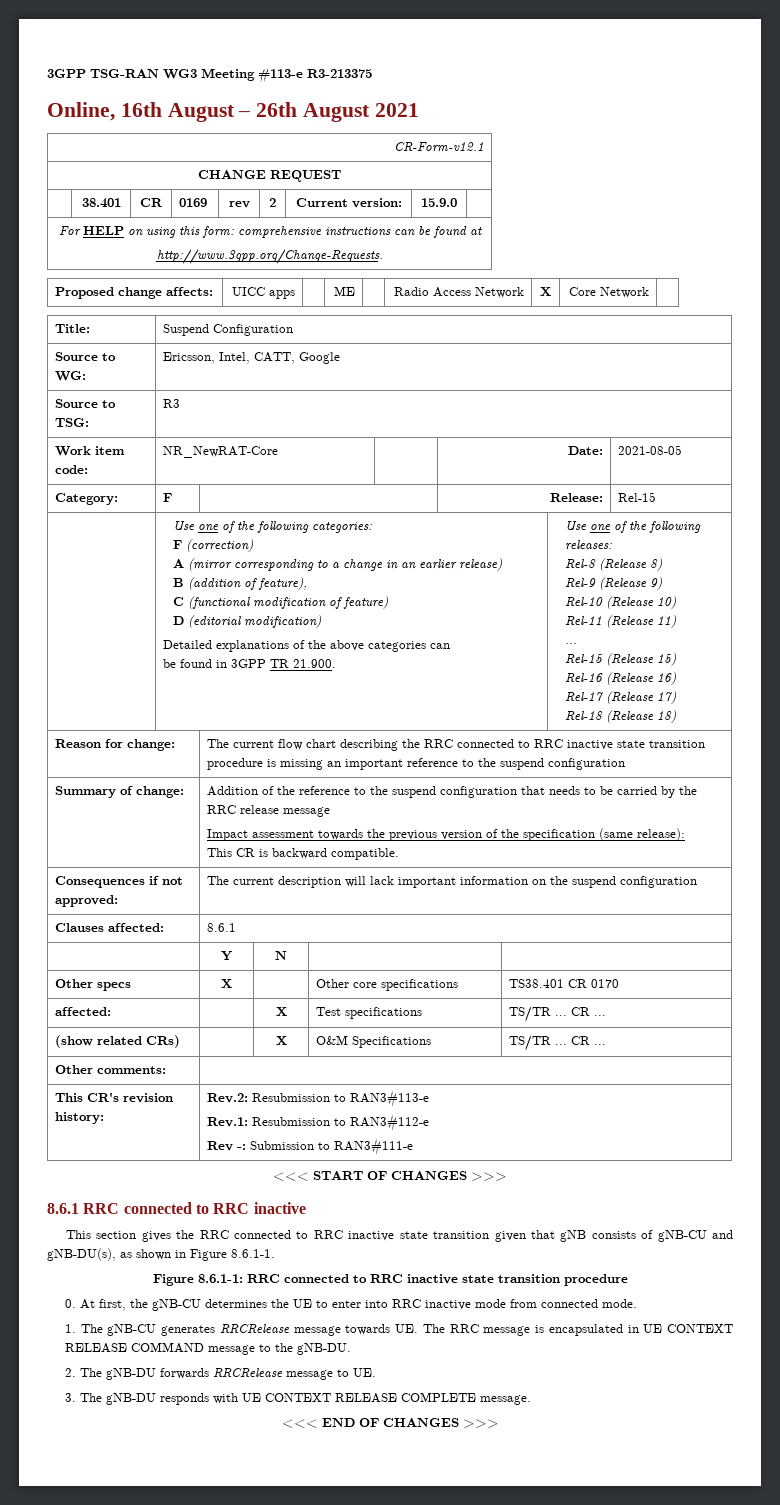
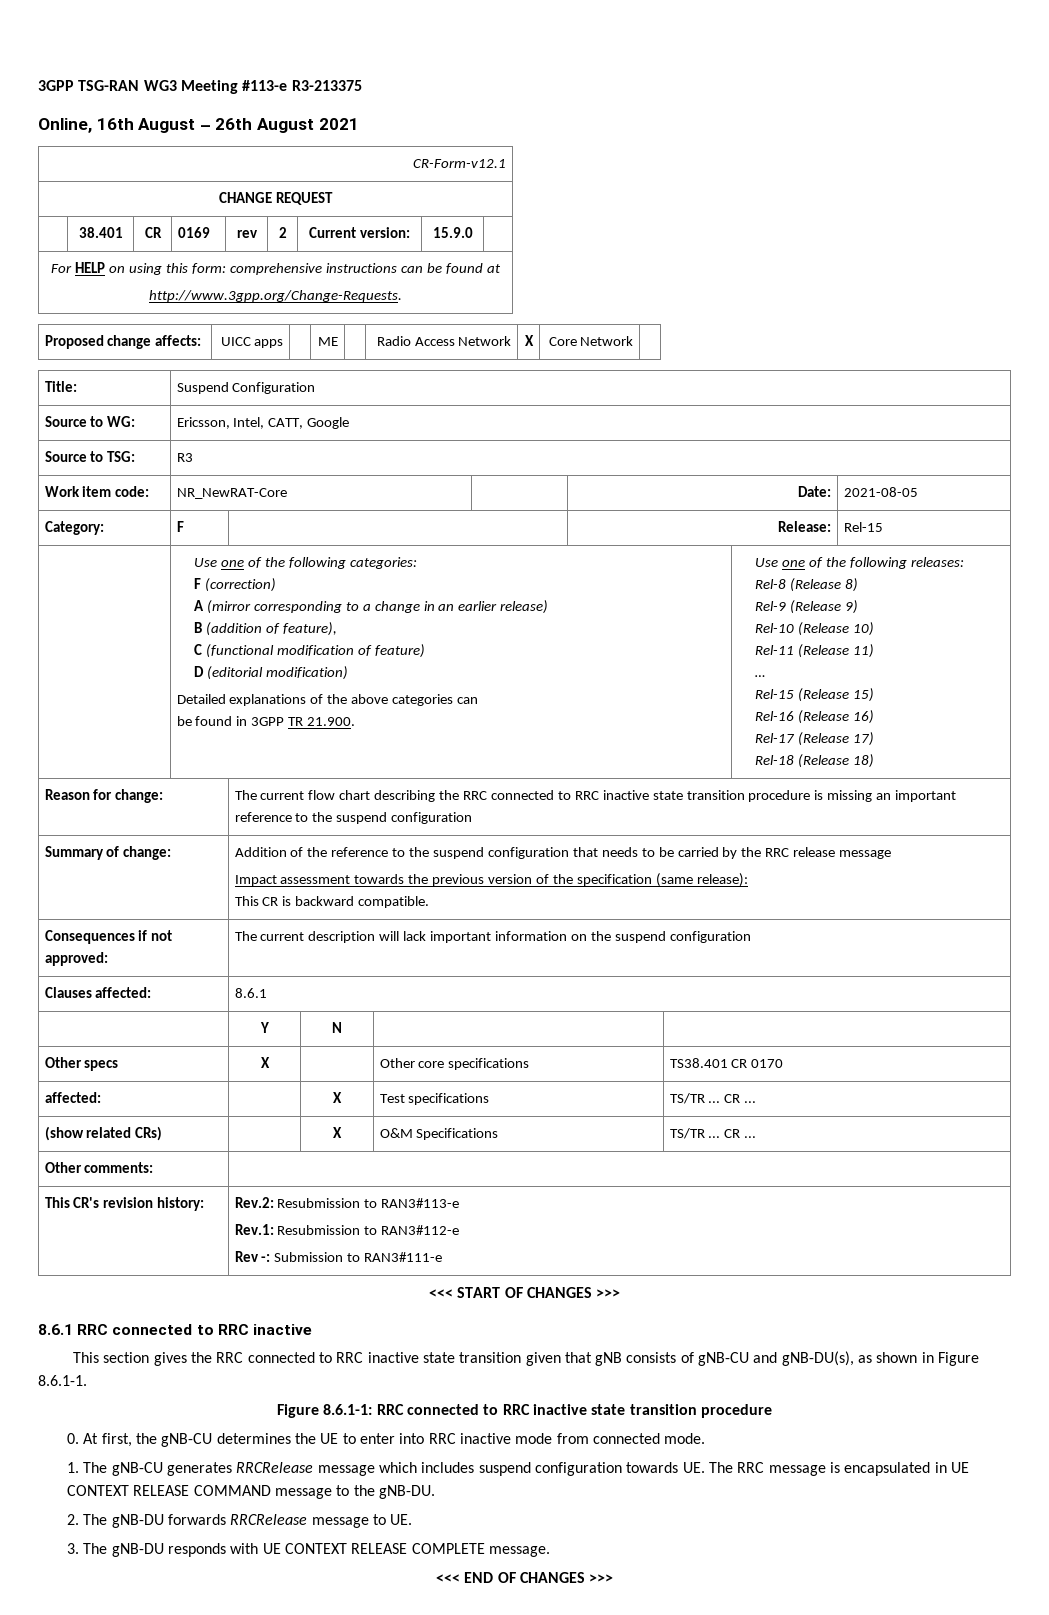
(341, 1331) none -> [379,1462,622,1476] which includes suspend configuration

